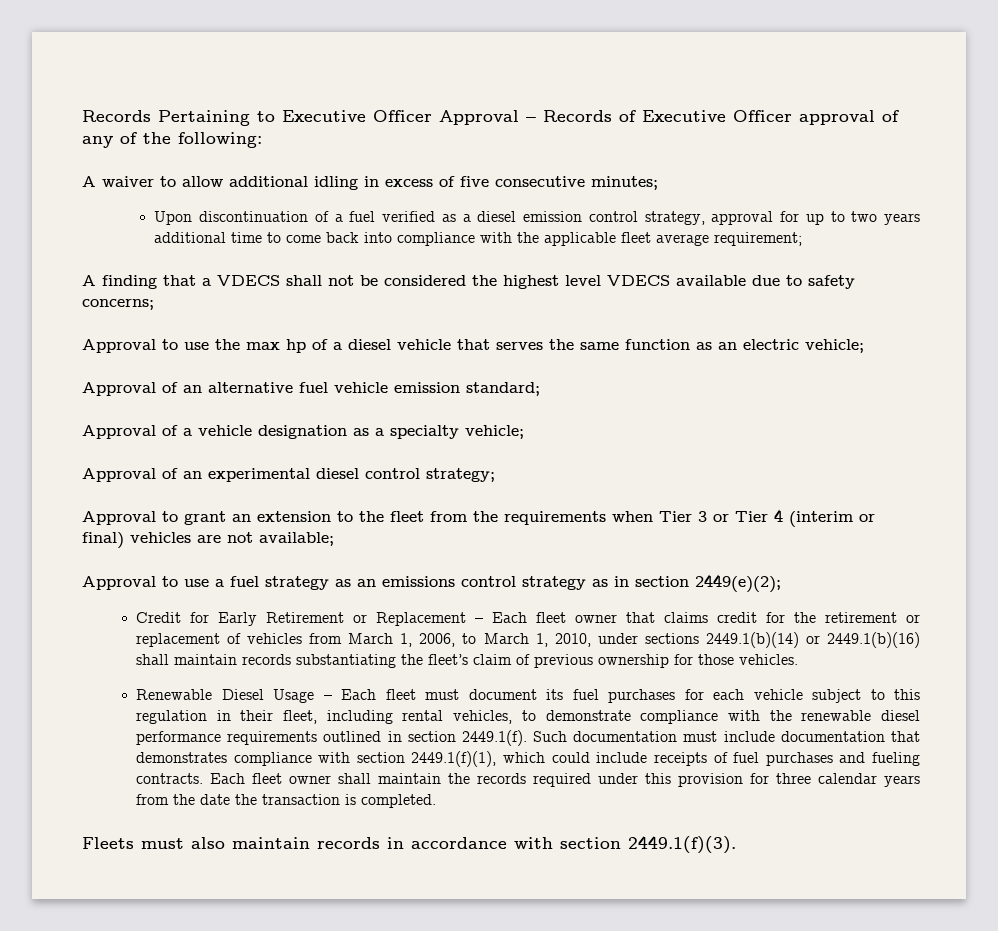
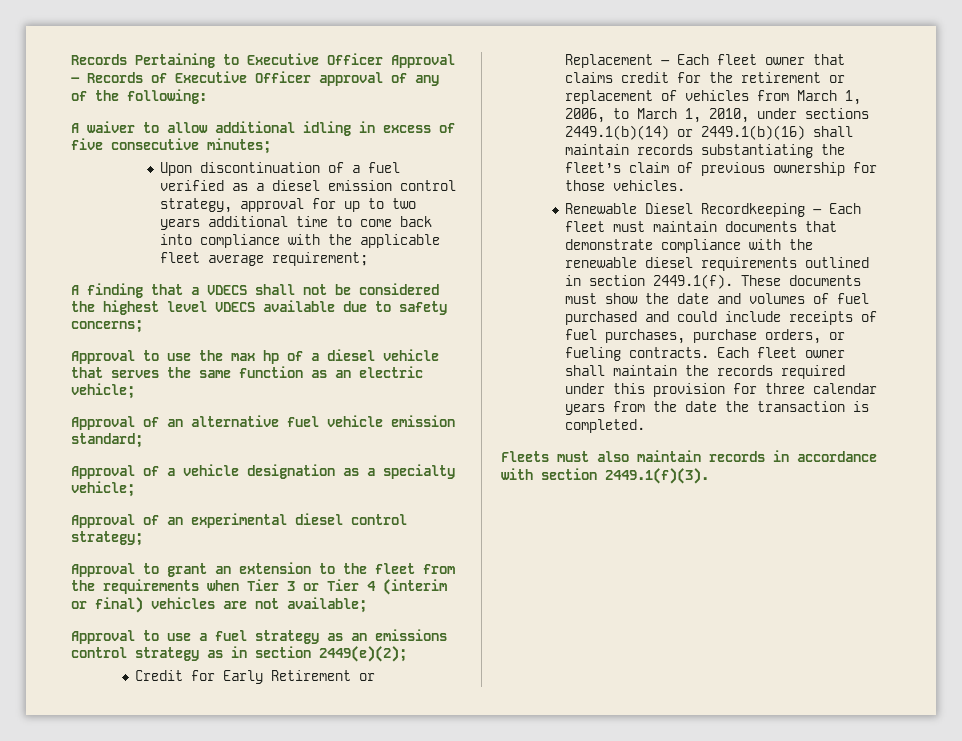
[273,689,315,703] Usage -> [701,203,806,217] Recordkeeping
[468,689,920,703] [136,710,536,724] document its fuel purchases for each vehicle subject to this regulation in their fleet, including rental vehicles, to -> [653,221,838,232] maintain documents that
[136,731,222,745] performance -> (694, 262) none
[533,731,920,742] [136,751,546,767] Such documentation must include documentation that demonstrates compliance with section 2449.1(f)(1), which -> [741,275,862,286] [565,293,870,304] [565,311,670,325] These documents must show the date and volumes of fuel purchased and
[765,752,866,766] purchases and -> [605,329,846,344] purchases, purchase orders, or

